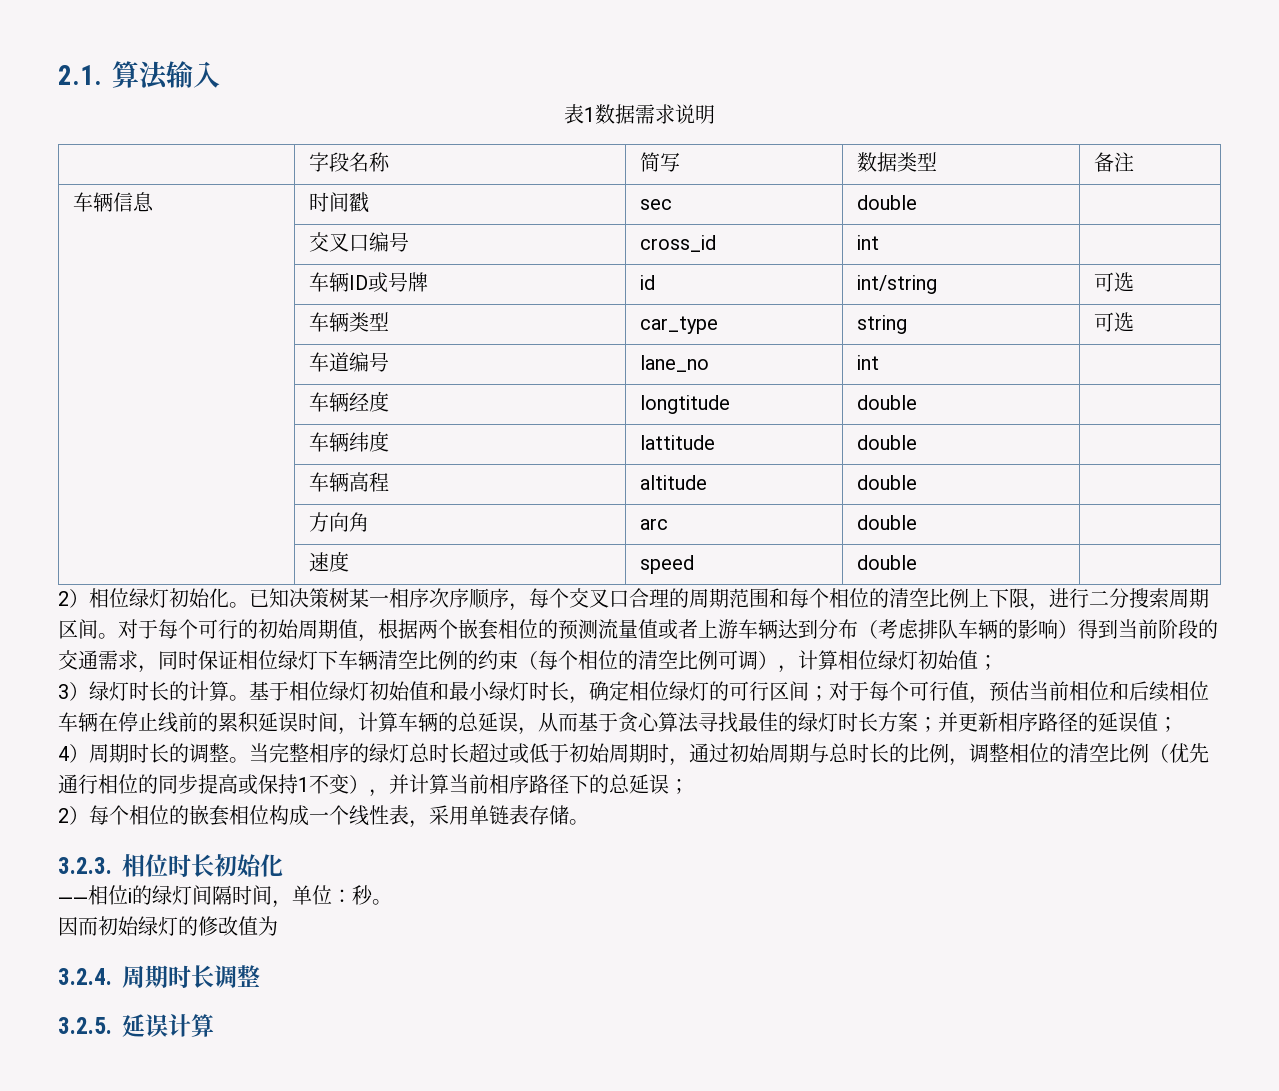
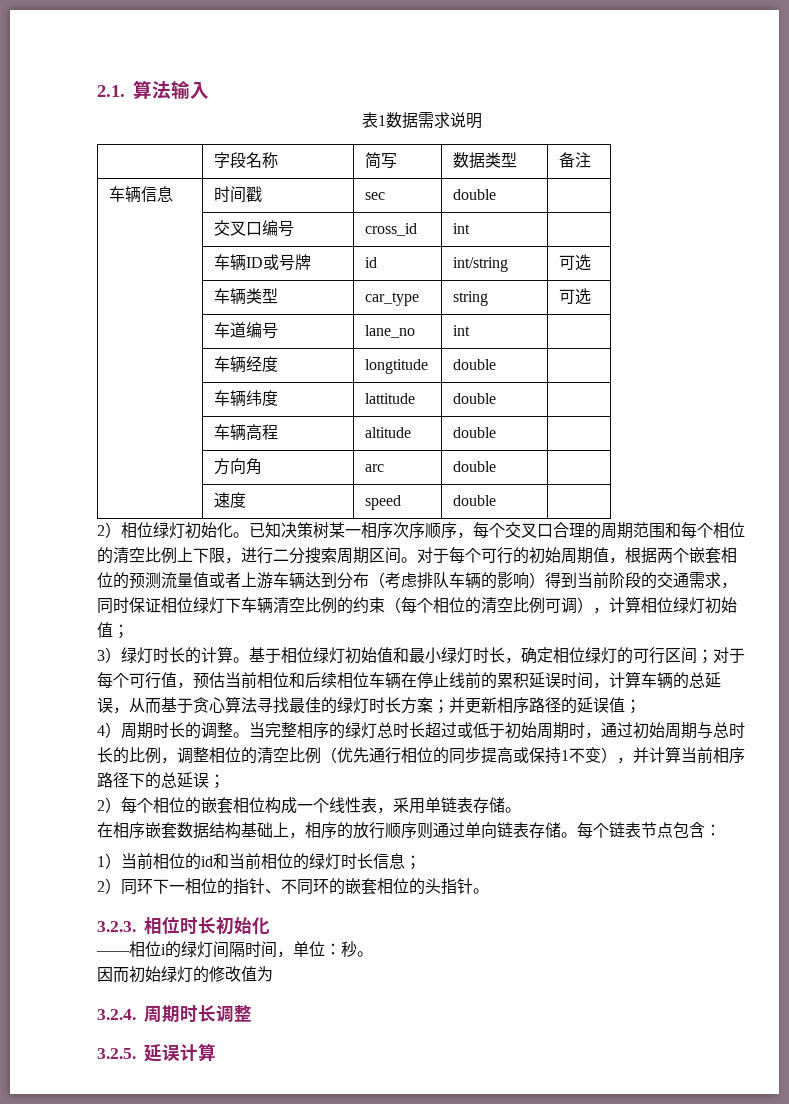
(589, 822) none -> [97,822,721,839] [97,853,421,870] [97,878,489,895] // 在相序嵌套数据结构基础上，相序的放行顺序则通过单向链表存储。每个链表节点包含： // 1）当前相位的id和当前相位的绿灯时长信息； // 2）同环下一相位的指针、不同环的嵌套相位的头指针。

